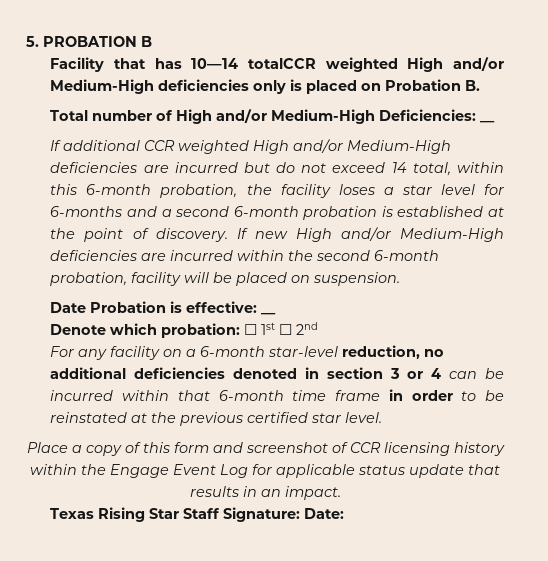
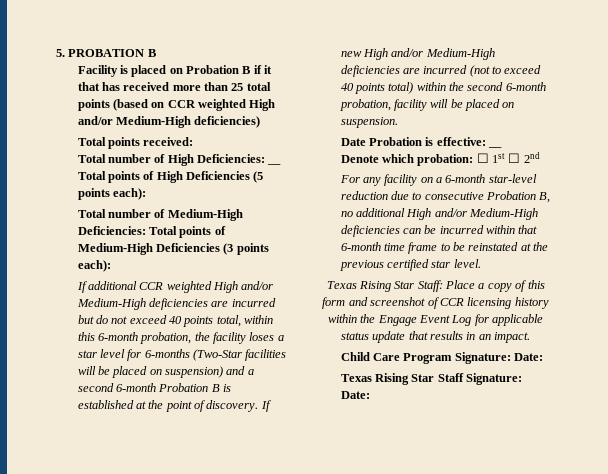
[114,57,504,72] [50,79,481,94] [50,109,477,124] [480,121,496,123] that has 10—14 totalCCR weighted High and/or Medium-High deficiencies only is placed on Probation B. // Total number of High and/or Medium-High Deficiencies: __ -> [119,65,273,77] [77,82,271,91] [77,99,276,111] [77,116,261,128] [77,137,194,149] [77,154,266,166] [267,163,282,165] [77,171,264,183] [77,188,146,200] [77,209,243,221] [77,226,226,238] [77,243,269,255] [77,260,111,272] is placed on Probation B if it that has received more than 25 total points (based on CCR weighted High and/or Medium-High deficiencies) // Total points received: // Total number of High Deficiencies: __ Total points of High Deficiencies (5 points each): // Total number of Medium-High Deficiencies: Total points of Medium-High Deficiencies (3 points each):
[391,162,407,173] 14 -> [169,316,214,327] 40 points
(123, 211) none -> [193,349,287,361] [77,366,224,378] (Two-Star facilities will be placed on suspension)
[303,206,378,220] probation -> [158,383,220,392] Probation B
(234, 255) none -> [469,65,542,77] [340,82,414,94] (not to exceed 40 points total)
[342,345,445,359] [50,367,442,379] reduction, no additional deficiencies denoted in section 3 or 4 -> [340,191,551,203] [340,208,539,220] [340,225,400,237] reduction due to consecutive Probation B, no additional High and/or Medium-High deficiencies
[388,389,453,401] in order -> (438, 248) none
(383, 417) none -> [326,280,443,292] Texas Rising Star Staff:
(341, 493) none -> [340,352,544,364] // Child Care Program Signature: Date:

